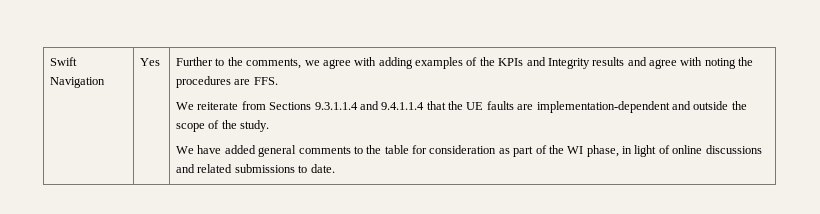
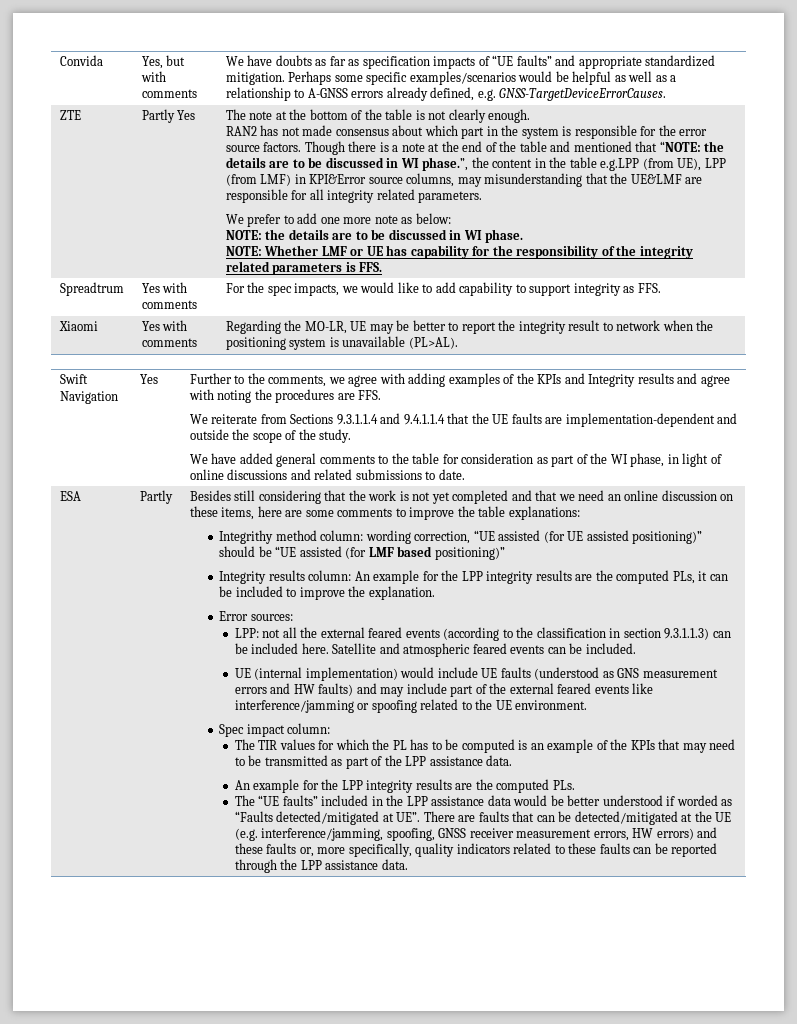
(50, 61) none -> [59,55,103,66] [141,55,186,69] [140,71,166,82] [141,89,197,98] [225,55,716,69] [225,71,677,85] [225,87,667,101] [59,110,81,120] [141,109,196,123] [225,109,531,123] [225,125,708,139] [225,141,725,155] [225,157,726,171] [225,173,703,187] [225,189,483,203] [225,213,451,227] [225,229,524,243] [225,245,693,259] [225,261,383,275] [59,282,124,296] [141,282,188,293] [141,300,197,309] [225,282,661,296] [58,321,98,331] [141,320,188,331] [141,338,197,347] [225,320,714,334] [225,336,458,350] Convida | Yes, but with comments | We have doubts as far as specification impacts of “UE faults” and appropriate standardized mitigation. Perhaps some specific examples/scenarios would be helpful as well as a relationship to A-GNSS errors already defined, e.g. GNSS-TargetDeviceErrorCauses. // ZTE | Partly Yes | The note at the bottom of the table is not clearly enough. // RAN2 has not made consensus about which part in the system is responsible for the error source factors. Though there is a note at the end of the table and mentioned that “NOTE: the details are to be discussed in WI phase.”, the content in the table e.g.LPP (from UE), LPP (from LMF) in KPI&Error source columns, may misunderstanding that the UE&LMF are responsible for all integrity related parameters. // We prefer to add one more note as below: // NOTE: the details are to be discussed in WI phase. // NOTE: Whether LMF or UE has capability for the responsibility of the integrity related parameters is FFS. // Spreadtrum | Yes with comments | For the spec impacts, we would like to add capability to support integrity as FFS. // Xiaomi | Yes with comments | Regarding the MO-LR, UE may be better to report the integrity result to network when the positioning system is unavailable (PL>AL). //
(335, 168) none -> [59,491,81,501] [139,490,173,504] [189,490,734,504] [189,506,580,520] [219,530,703,544] [219,546,505,560] [219,570,728,584] [219,586,435,600] [219,611,293,621] [234,627,731,641] [234,643,636,657] [234,667,718,681] [234,683,654,697] [234,699,588,713] [219,723,331,737] [234,739,736,753] [234,755,513,769] [234,779,575,793] [234,795,733,806] [234,811,732,825] [234,827,718,841] [234,843,718,857] [234,859,408,873] // ESA | Partly | Besides still considering that the work is not yet completed and that we need an online discussion on these items, here are some comments to improve the table explanations: // Integrithy method column: wording correction, “UE assisted (for UE assisted positioning)” should be “UE assisted (for LMF based positioning)” // Integrity results column: An example for the LPP integrity results are the computed PLs, it can be included to improve the explanation. // Error sources: // LPP: not all the external feared events (according to the classification in section 9.3.1.1.3) can be included here. Satellite and atmospheric feared events can be included. // UE (internal implementation) would include UE faults (understood as GNS measurement errors and HW faults) and may include part of the external feared events like interference/jamming or spoofing related to the UE environment. // Spec impact column: // The TIR values for which the PL has to be computed is an example of the KPIs that may need to be transmitted as part of the LPP assistance data. // An example for the LPP integrity results are the computed PLs. // The “UE faults” included in the LPP assistance data would be better understood if worded as “Faults detected/mitigated at UE”. There are faults that can be detected/mitigated at the UE (e.g. interference/jamming, spoofing, GNSS receiver measurement errors, HW errors) and these faults or, more specifically, quality indicators related to these faults can be reported through the LPP assistance data.

